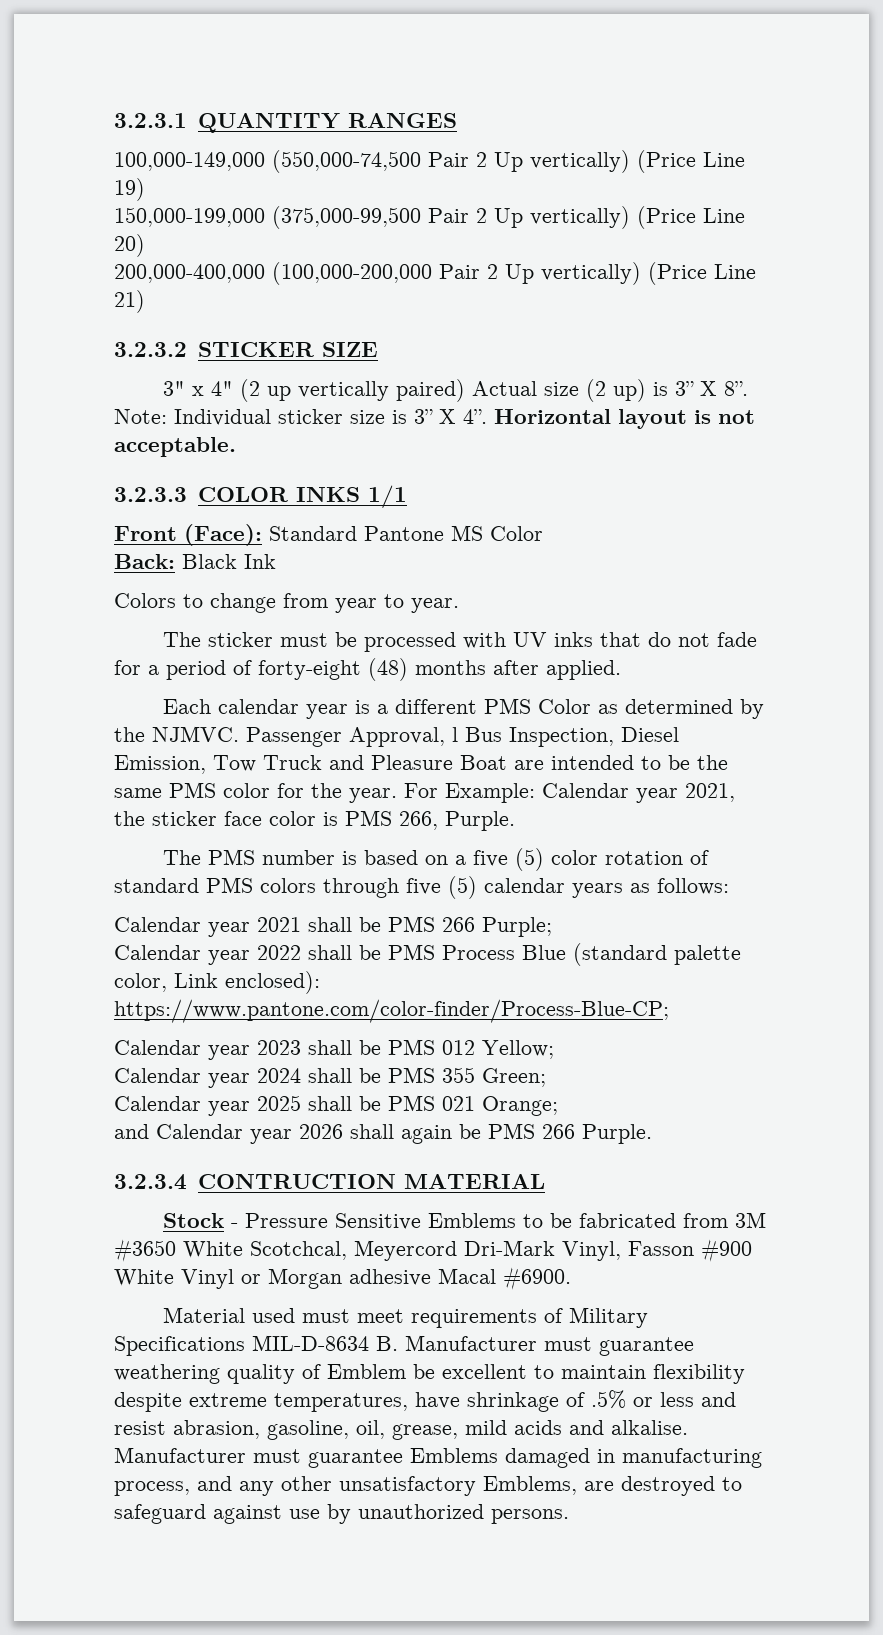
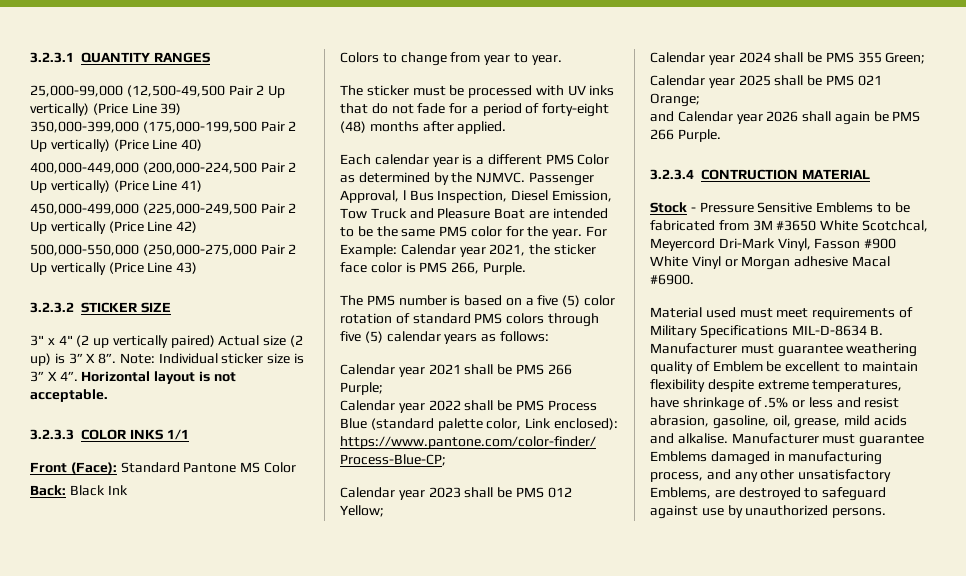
[114,150,745,173] [114,178,145,201] [114,206,745,229] [114,234,145,257] [114,262,756,285] [114,290,145,313] 100,000-149,000 (550,000-74,500 Pair 2 Up vertically) (Price Line 19) // 150,000-199,000 (375,000-99,500 Pair 2 Up vertically) (Price Line 20) // 200,000-400,000 (100,000-200,000 Pair 2 Up vertically) (Price Line 21) -> [30,85,286,98] [30,103,182,116] [30,121,297,133] [30,139,203,152] [30,162,297,174] [30,180,203,193] [30,203,297,215] [30,221,198,234] [30,244,297,256] [30,262,198,275] 25,000-99,000 (12,500-49,500 Pair 2 Up vertically) (Price Line 39) // 350,000-399,000 (175,000-199,500 Pair 2 Up vertically) (Price Line 40) // 400,000-449,000 (200,000-224,500 Pair 2 Up vertically) (Price Line 41) // 450,000-499,000 (225,000-249,500 Pair 2 Up vertically (Price Line 42) // 500,000-550,000 (250,000-275,000 Pair 2 Up vertically (Price Line 43)

